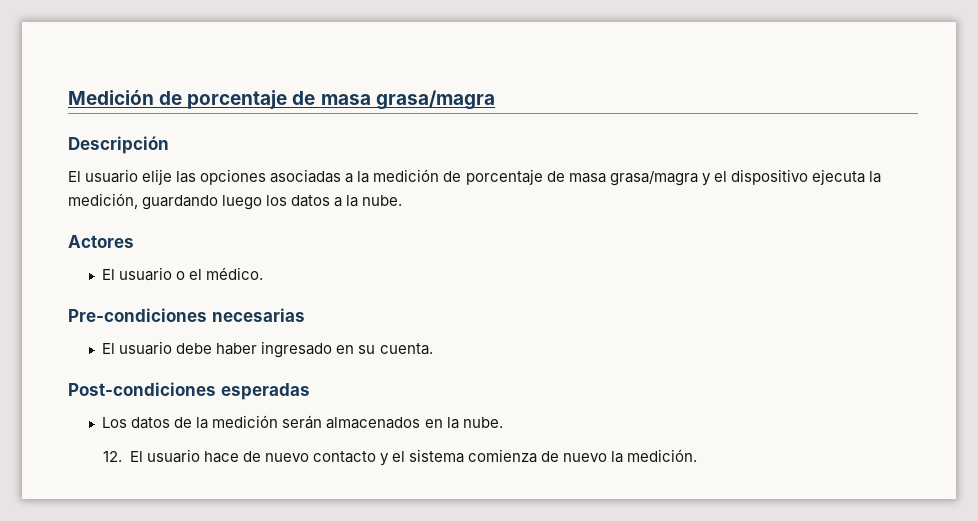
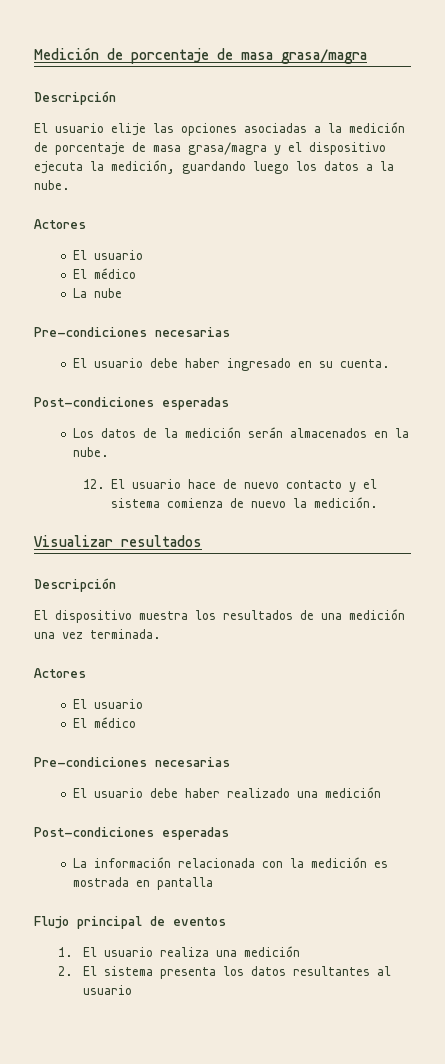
[176,267,264,280] o el médico. -> [72,268,136,279] [72,288,122,298] // El médico // La nube
(698, 455) none -> [34,535,202,547] [34,578,116,592] [34,609,405,623] [34,629,161,639] [34,668,86,678] [72,699,143,709] [72,717,136,728] [34,757,230,767] [72,787,381,798] [34,827,229,840] [72,857,388,868] [72,877,213,890] [34,916,226,929] [58,946,300,957] [58,966,391,979] [82,985,132,995] // Visualizar resultados // Descripción // El dispositivo muestra los resultados de una medición una vez terminada. // Actores // El usuario // El médico // Pre-condiciones necesarias // El usuario debe haber realizado una medición // Post-condiciones esperadas // La información relacionada con la medición es mostrada en pantalla // Flujo principal de eventos // 1. El usuario realiza una medición // 2. El sistema presenta los datos resultantes al usuario

